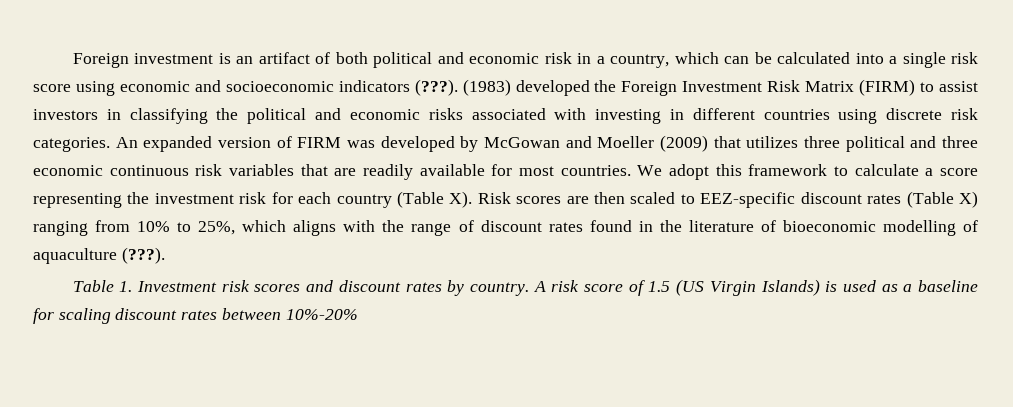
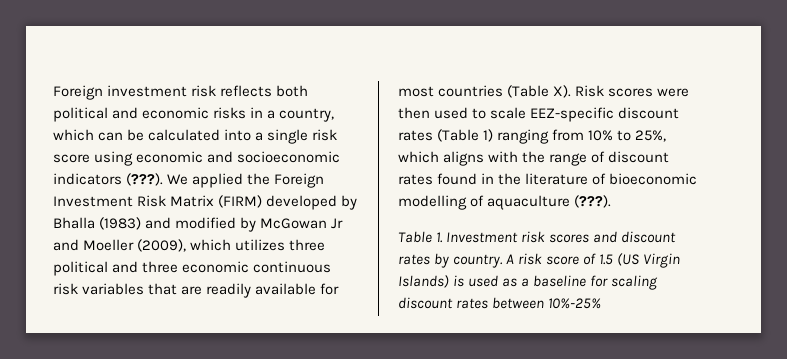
[218,52,331,64] is an artifact of -> [191,85,273,97] risk reflects
[544,52,572,64] risk -> [213,107,247,119] risks
[462,79,590,96] (1983) developed -> [167,173,244,188] We applied
[920,81,978,92] [33,108,978,124] [33,135,741,152] to assist investors in classifying the political and economic risks associated with investing in different countries using discrete risk categories. An expanded version of FIRM was developed by McGowan and Moeller (2009) that -> [266,195,358,210] [53,217,344,232] [53,239,232,252] developed by Bhalla (1983) and modified by McGowan Jr and Moeller (2009), which
[560,164,978,180] [33,191,695,208] countries. We adopt this framework to calculate a score representing the investment risk for each country (Table X). Risk scores are then scaled to -> [438,85,690,98] [398,107,527,119] countries (Table X). Risk scores were then used to scale
[959,191,979,208] X) -> [483,129,494,142] 1)
[285,309,358,320] 10%-20% -> [548,298,602,309] 10%-25%

